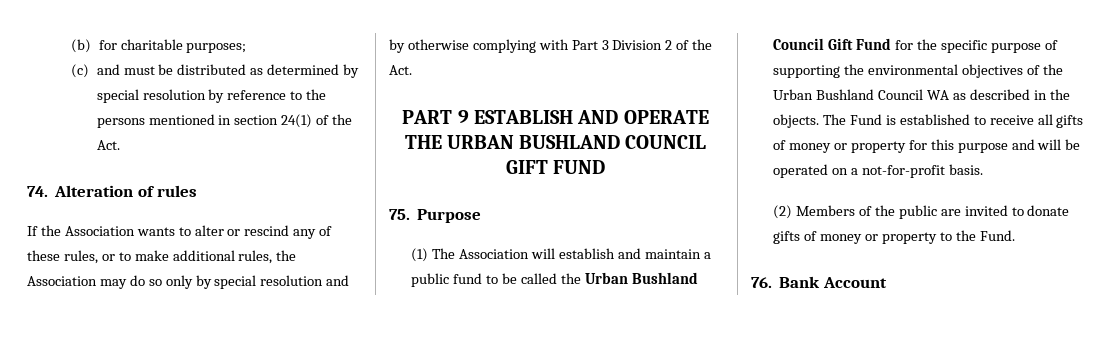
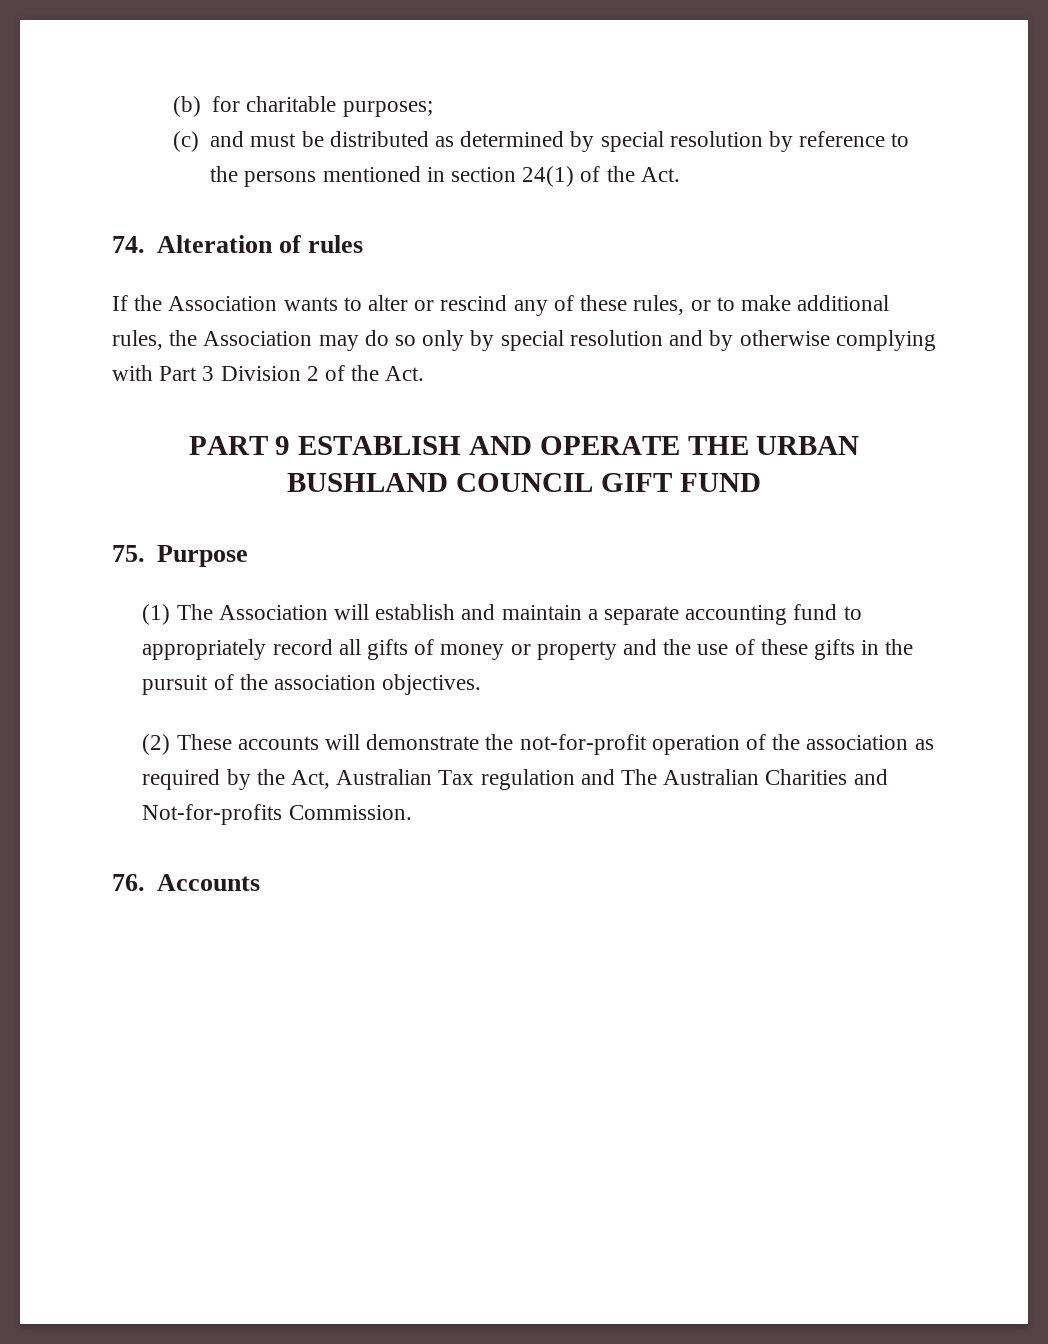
[411,272,698,287] [773,38,1058,53] [773,64,1063,78] [773,89,1070,100] [773,114,1034,128] public fund to be called the Urban Bushland Council Gift Fund for the specific purpose of supporting the environmental objectives of the Urban Bushland Council WA as described in the objects. The Fund is established to receive -> [603,604,862,625] [142,639,333,660] separate accounting fund to appropriately record
[908,139,1081,153] [773,164,983,178] [773,205,1070,219] [773,230,1015,244] for this purpose and will be operated on a not-for-profit basis. // (2) Members of the public are invited to donate gifts of money or property to the Fund. -> [622,639,914,660] [142,674,482,695] [142,734,934,755] [142,769,888,790] [142,804,412,825] and the use of these gifts in the pursuit of the association objectives. // (2) These accounts will demonstrate the not-for-profit operation of the association as required by the Act, Australian Tax regulation and The Australian Charities and Not-for-profits Commission.
[779,276,887,288] Bank Account -> [156,874,260,891] Accounts

